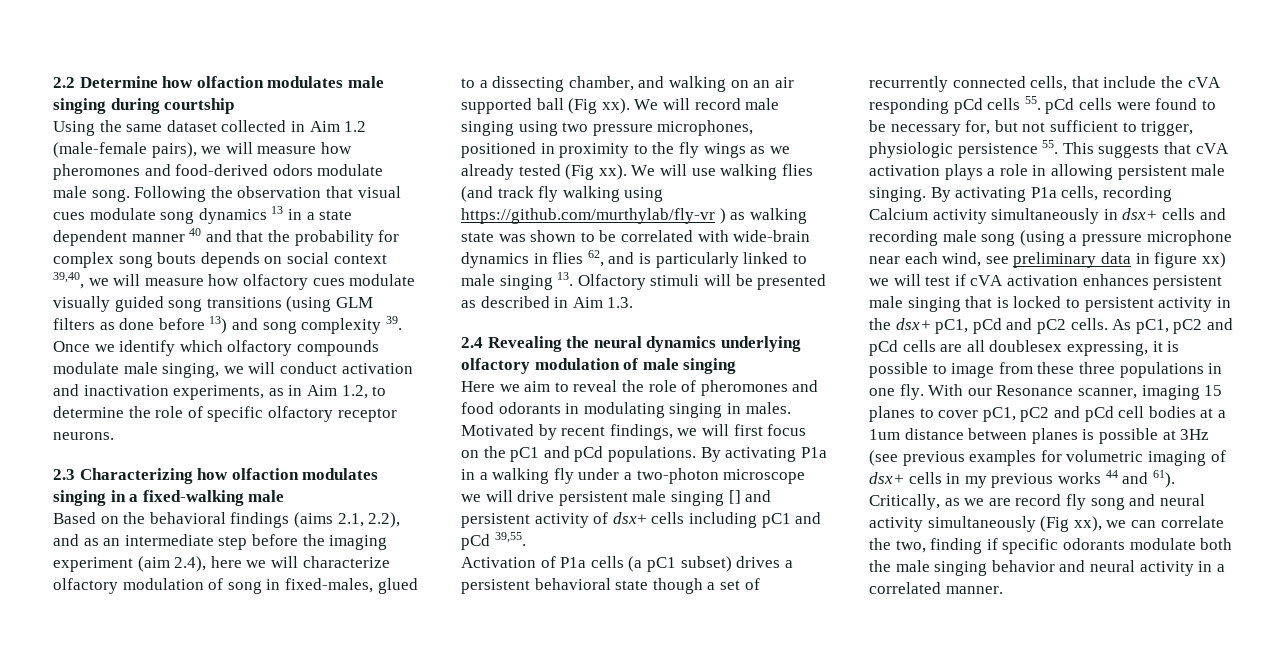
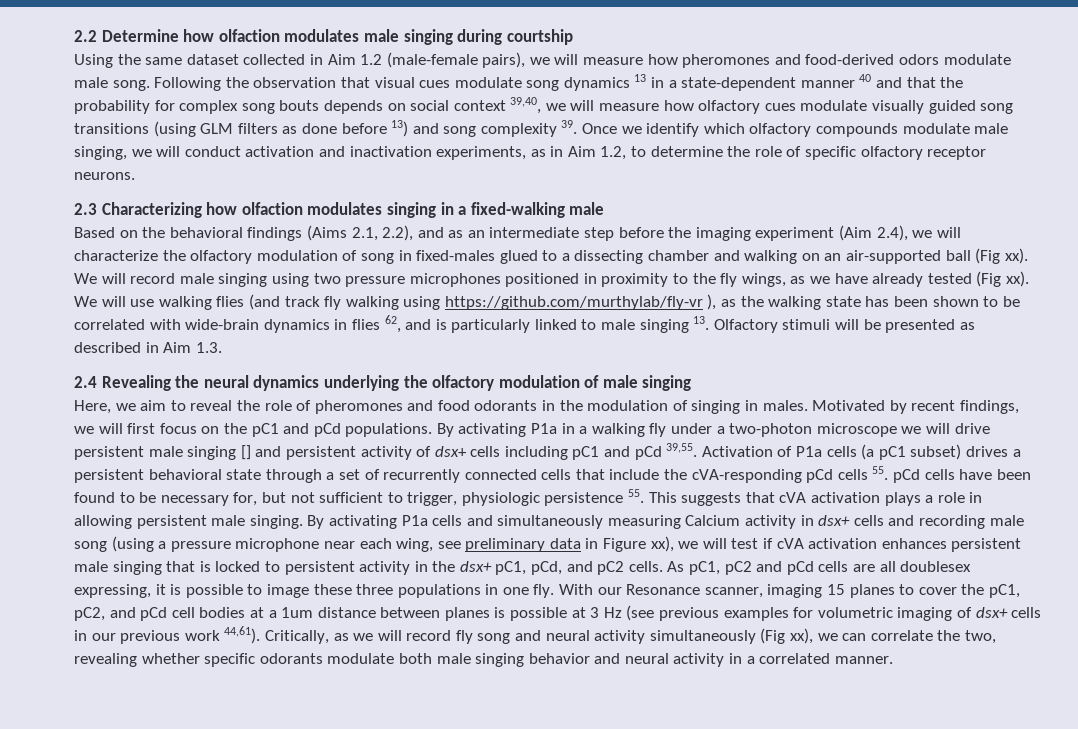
[319,210,353,220] [53,230,127,246] state dependent -> [681,77,797,91] state-dependent
[293,512,333,528] (aims -> [306,225,347,241] (Aims
[137,556,242,572] (aim 2.4), here -> [839,225,908,241] (Aim 2.4),
(390, 562) none -> [162,250,186,261] the
[284,578,373,593] fixed-males, -> [416,250,496,261] fixed-males
[568,76,634,91] chamber, -> [648,250,710,261] chamber
[774,77,794,88] [461,98,532,114] air supported -> [846,250,942,264] air-supported
[657,120,754,136] microphones, -> [409,273,501,287] microphones
[703,143,790,158] wings as we -> [741,273,868,287] wings, as we have
[719,208,807,224] [461,232,526,242] ) as walking state was -> [707,294,929,310] ), as the walking state has been
(801, 344) none -> [403,375,428,388] the
[461,381,495,392] Here -> [74,400,111,414] Here,
[583,402,665,418] modulating -> [559,400,688,411] the modulation of
(526, 539) // -> (698, 450) none
[652,578,703,594] though -> [265,469,322,483] through
[1030,76,1068,91] cells, -> [541,469,572,480] cells
[1187,77,1221,88] [869,98,949,114] cVA responding -> [691,469,802,483] cVA-responding
[1116,102,1151,110] were -> [959,469,1031,480] have been
[1061,186,1172,202] cells, recording -> [432,515,681,529] cells and simultaneously measuring
[991,208,1100,224] simultaneously -> (797, 522) none
[942,252,982,267] wind, -> [396,538,434,552] wing,
[1154,252,1226,268] figure xx) -> [603,536,674,552] Figure xx),
[972,318,1002,334] pCd -> [531,561,563,575] pCd,
[998,362,1033,374] from -> (309, 591) none
[982,407,1050,422] pC1, pC2 -> [961,584,1020,598] [74,607,105,621] the pC1, pC2,
[1180,429,1210,440] 3Hz -> [590,607,622,618] 3 Hz
[964,470,1175,488] my previous works 44 and 61). -> [91,626,261,644] our previous work 44,61).
[988,498,1011,506] are -> [377,630,402,641] will
[930,538,998,554] finding if -> [74,653,200,667] revealing whether
[869,560,891,572] the -> (432, 658) none

